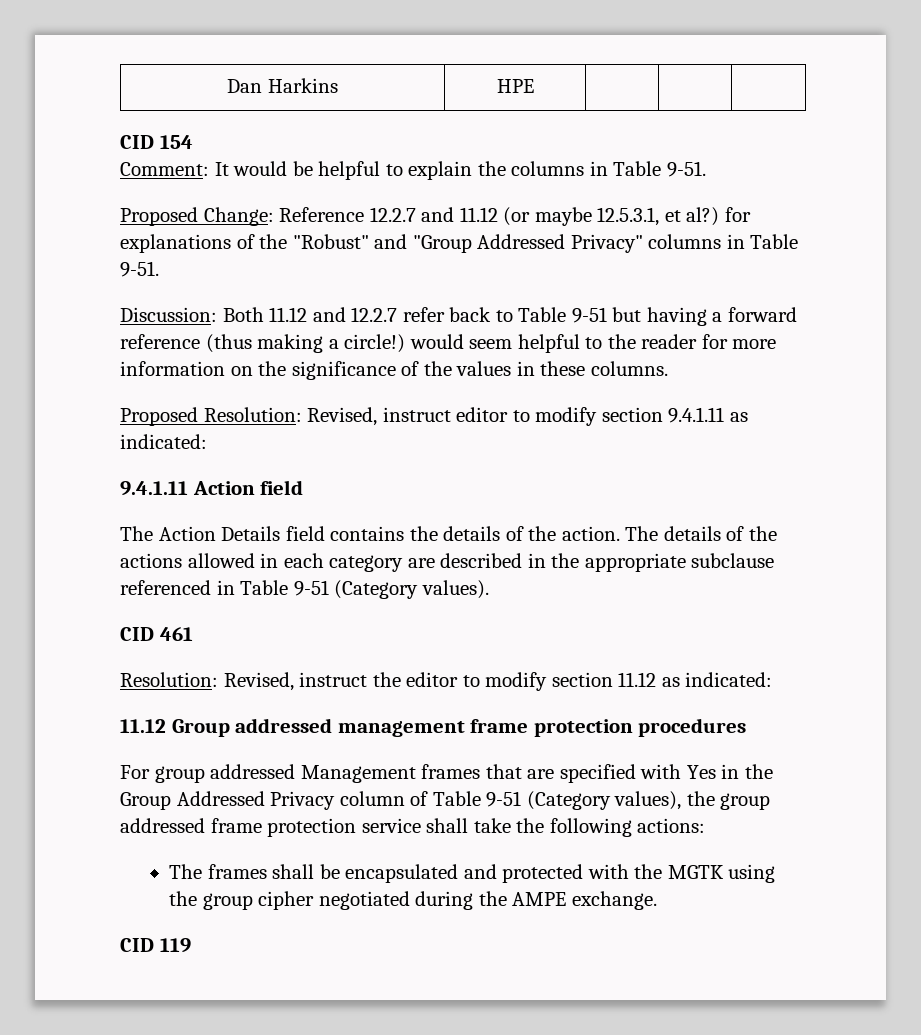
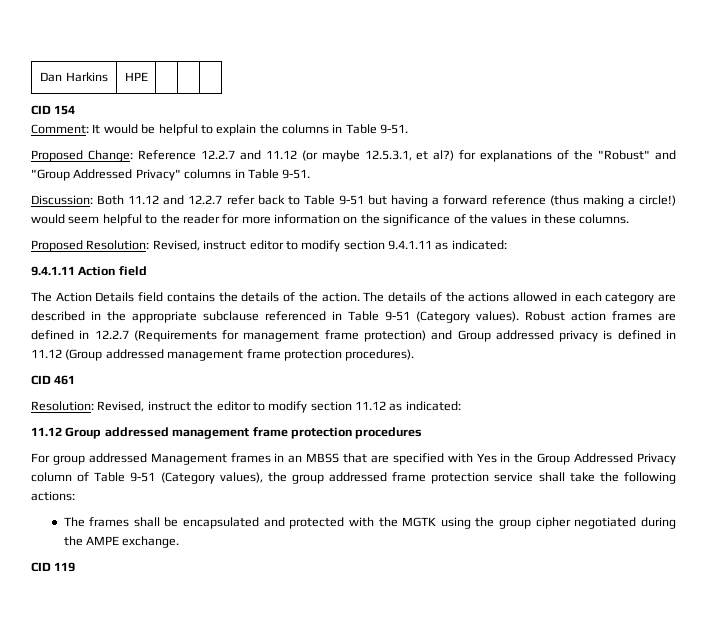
(489, 589) none -> [525,311,676,321] [31,330,677,342] [31,349,415,361] Robust action frames are defined in 12.2.7 (Requirements for management frame protection) and Group addressed privacy is defined in 11.12 (Group addressed management frame protection procedures).
(481, 771) none -> [274,453,340,463] in an MBSS

